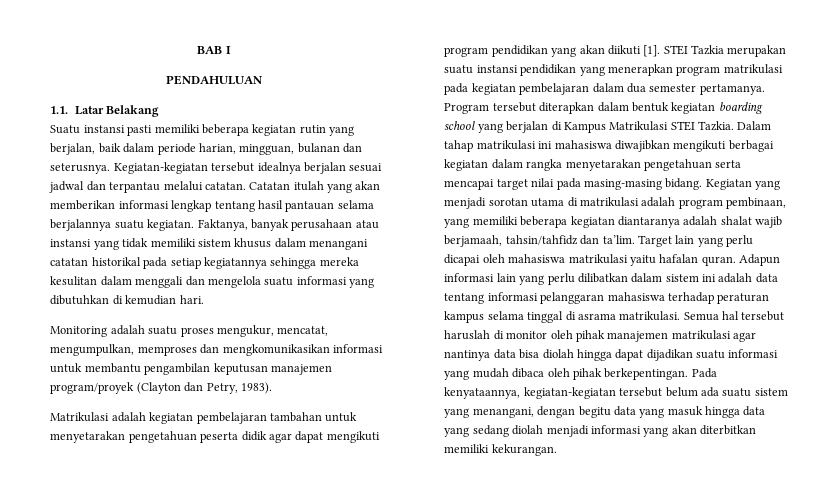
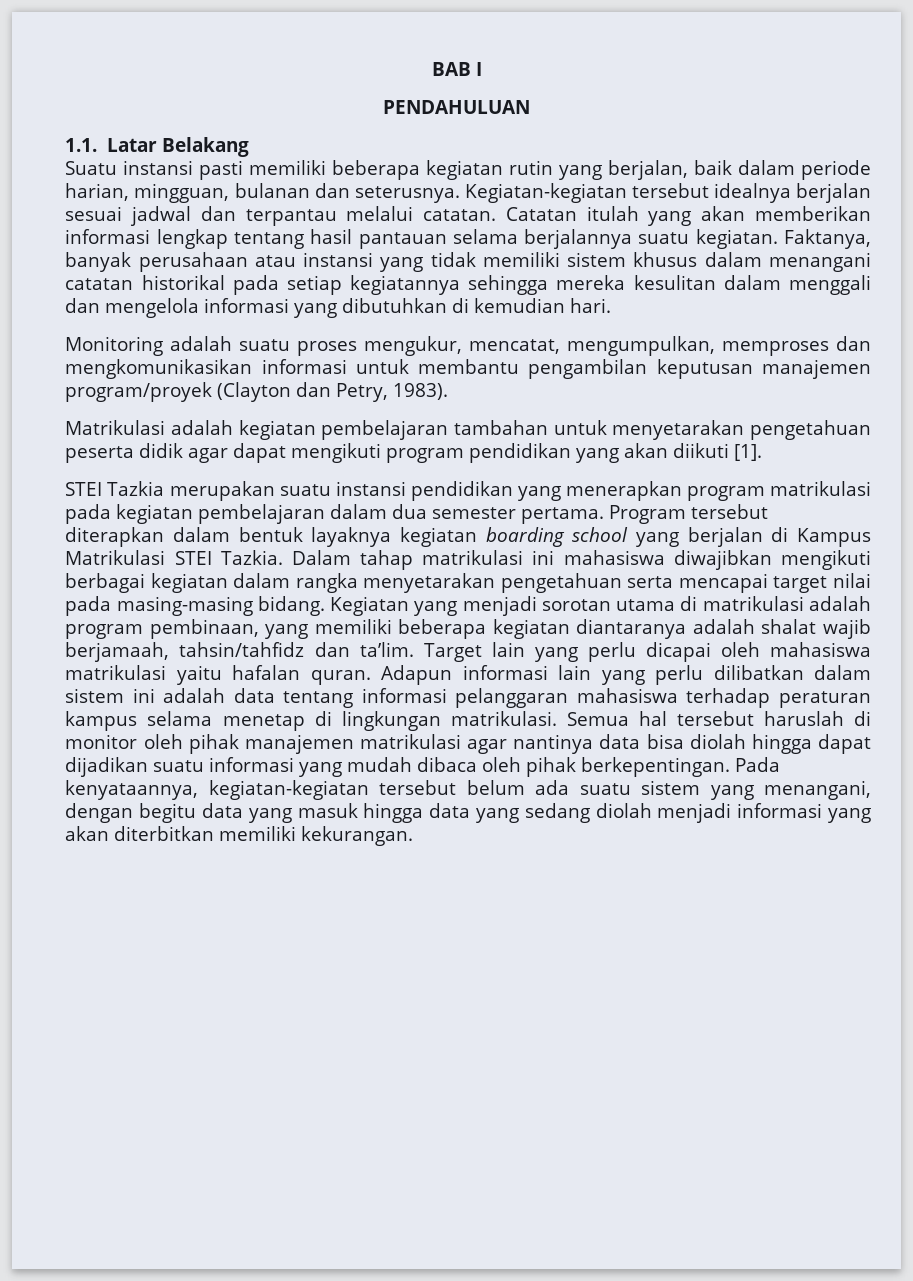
[264,277,294,286] suatu -> (200, 308) none
(661, 51) none -> (763, 452) //
[699,84,765,95] pertamanya. -> [521,507,605,524] pertama.
(669, 107) none -> [311,527,392,547] layaknya
[527,311,616,323] tinggal di asrama -> [222,711,441,731] menetap di lingkungan

